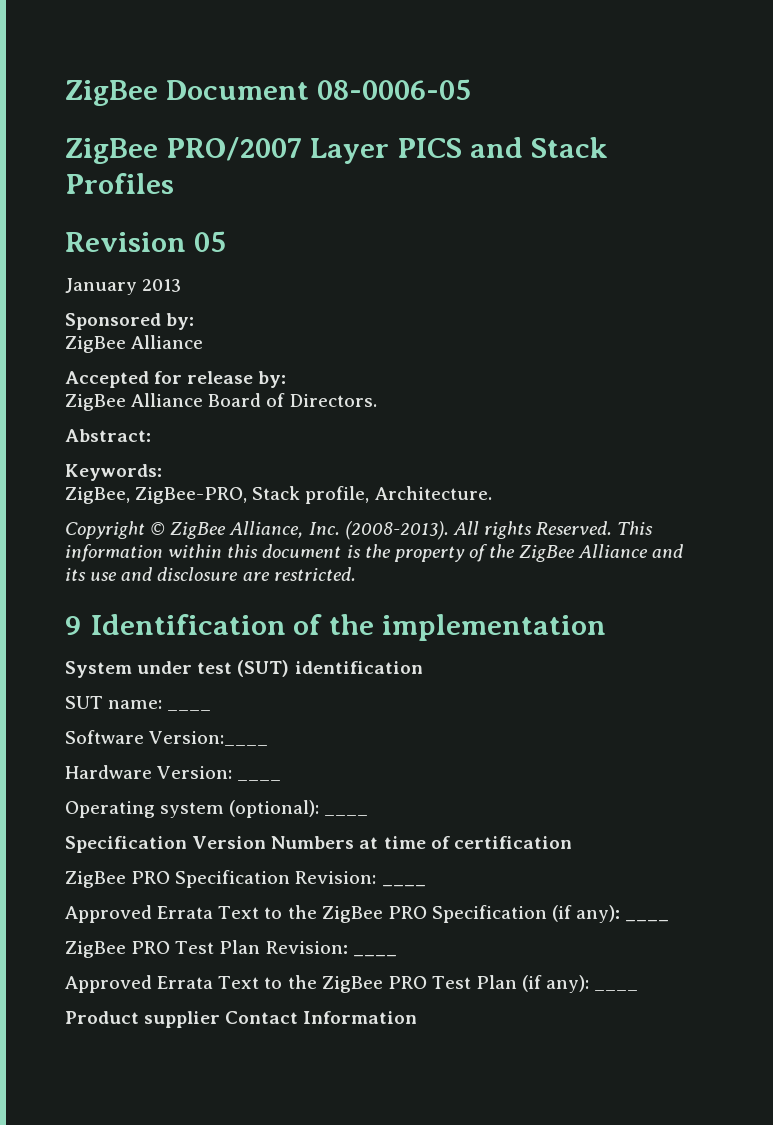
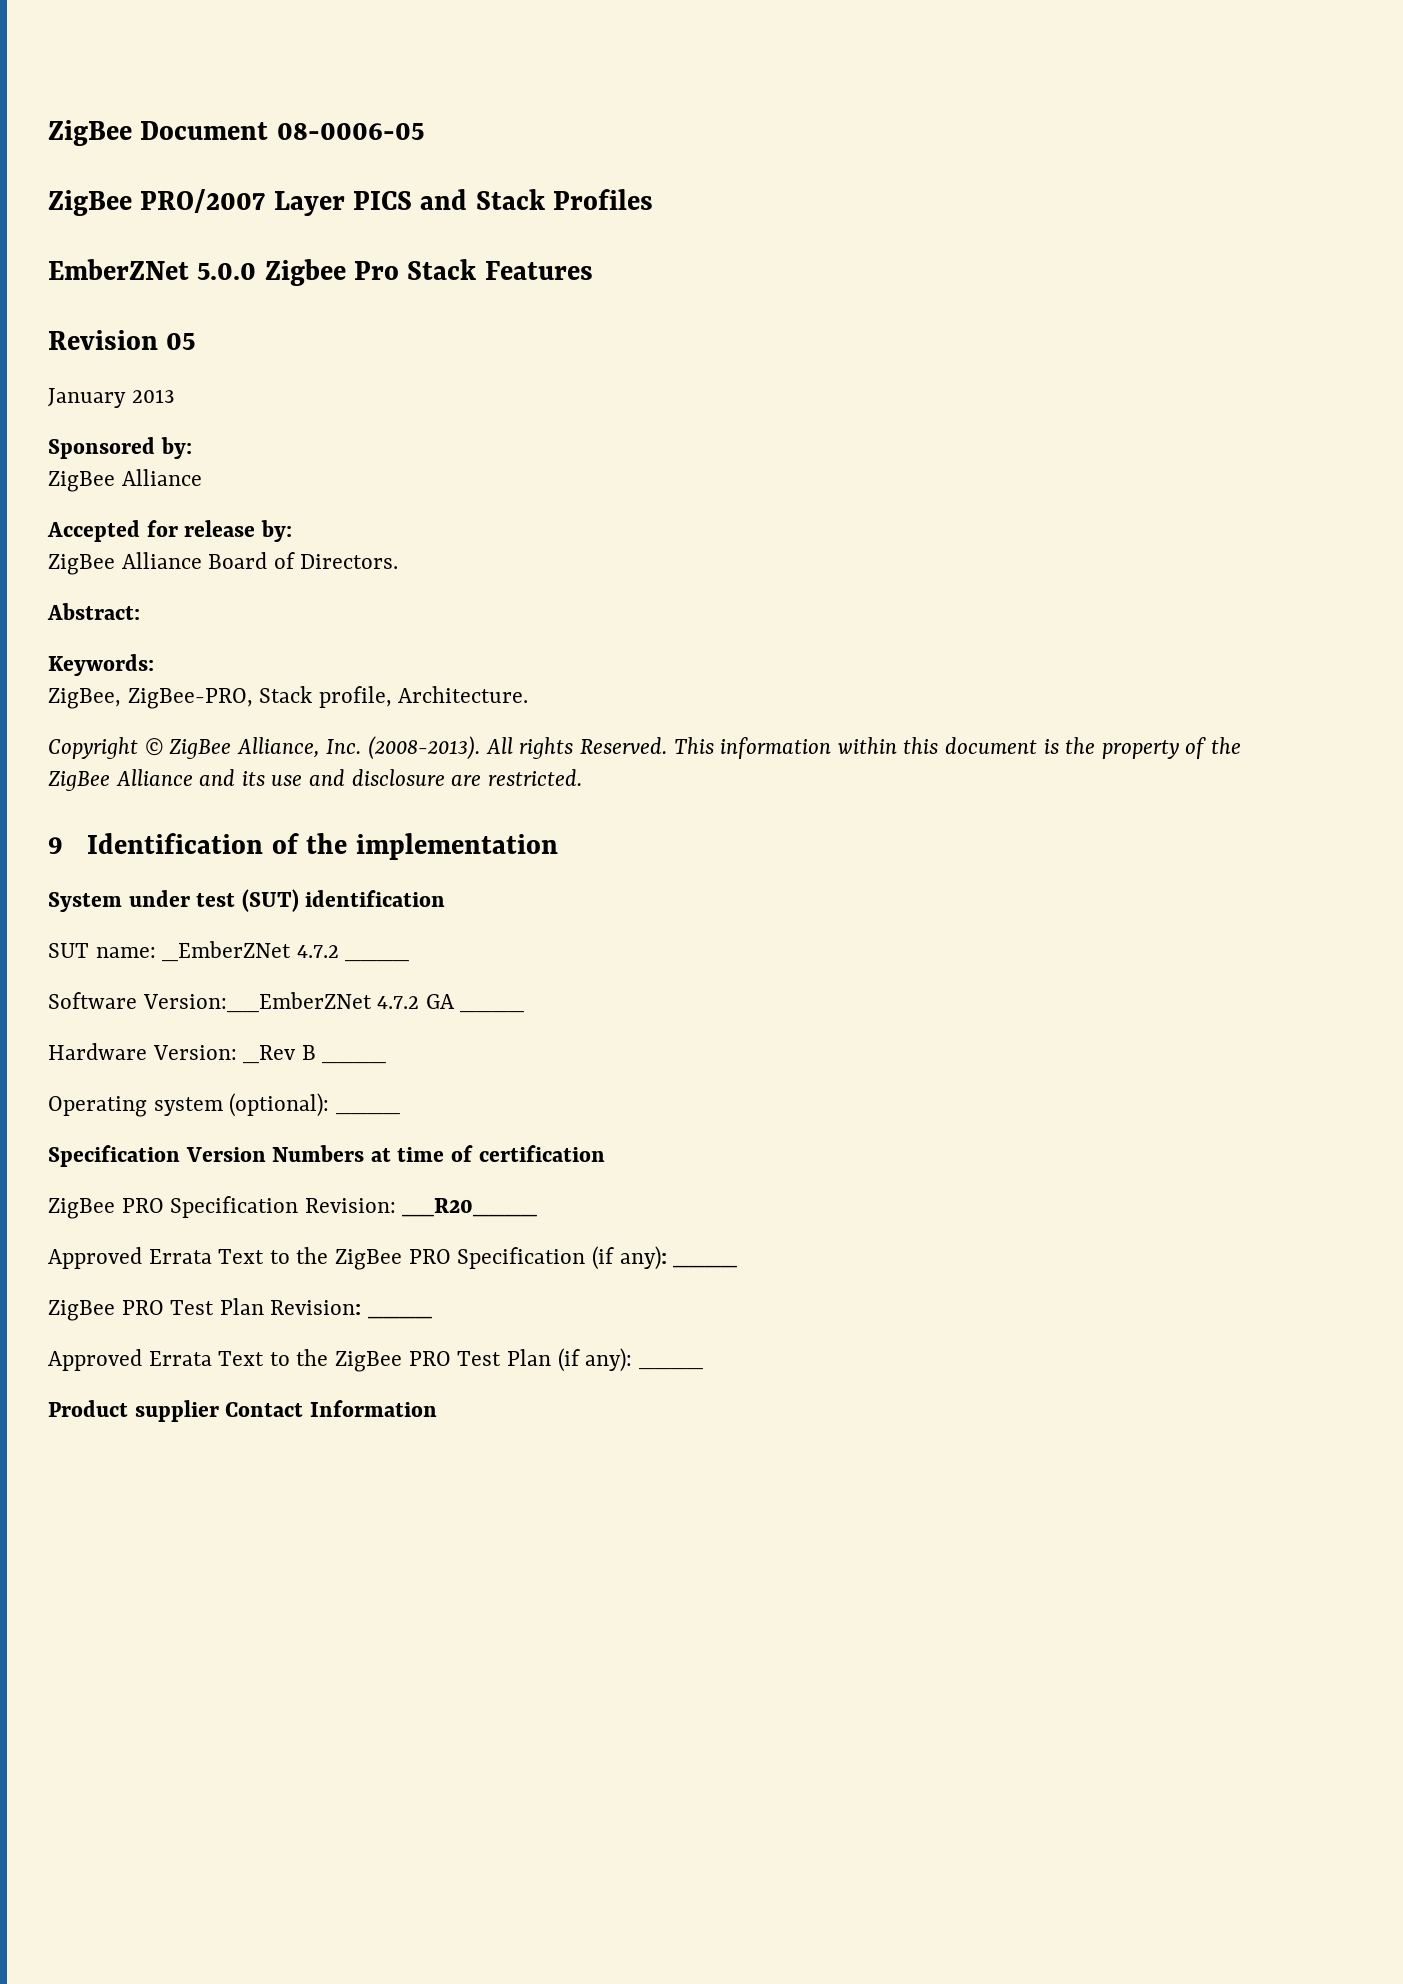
(174, 183) none -> [48,259,593,286] // EmberZNet 5.0.0 Zigbee Pro Stack Features
(163, 704) none -> [162,941,339,962] _EmberZNet 4.7.2
[149,731,269,746] Version:____ -> [142,992,455,1013] [460,1009,525,1013] Version:__EmberZNet 4.7.2 GA ____
(233, 772) none -> [243,1045,316,1064] _Rev B
[381,884,426,887] ____ -> [402,1198,538,1217] __R20____

